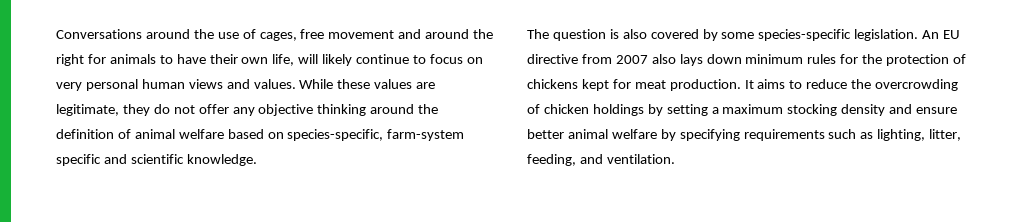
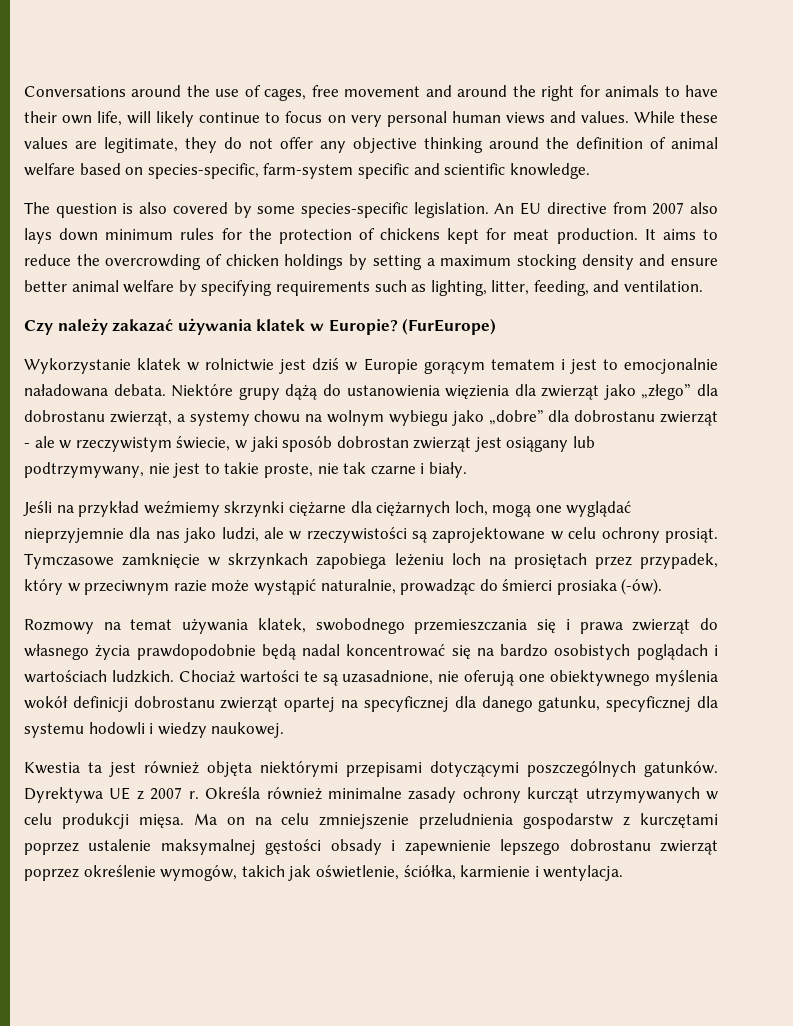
(675, 159) none -> [24,318,497,335] [24,358,719,374] [24,384,718,400] [24,410,719,426] [24,436,596,452] [24,462,467,478] [23,500,632,517] [24,527,718,543] [24,553,719,569] [24,578,663,595] [24,618,719,634] [24,644,718,660] [24,670,719,686] [24,696,719,712] [24,722,285,738] [24,761,718,777] [24,787,718,803] [24,813,718,829] [24,839,718,855] [24,865,624,881] // Czy należy zakazać używania klatek w Europie? (FurEurope) // Wykorzystanie klatek w rolnictwie jest dziś w Europie gorącym tematem i jest to emocjonalnie naładowana debata. Niektóre grupy dążą do ustanowienia więzienia dla zwierząt jako „złego” dla dobrostanu zwierząt, a systemy chowu na wolnym wybiegu jako „dobre” dla dobrostanu zwierząt - ale w rzeczywistym świecie, w jaki sposób dobrostan zwierząt jest osiągany lub podtrzymywany, nie jest to takie proste, nie tak czarne i biały. // Jeśli na przykład weźmiemy skrzynki ciężarne dla ciężarnych loch, mogą one wyglądać nieprzyjemnie dla nas jako ludzi, ale w rzeczywistości są zaprojektowane w celu ochrony prosiąt. Tymczasowe zamknięcie w skrzynkach zapobiega leżeniu loch na prosiętach przez przypadek, który w przeciwnym razie może wystąpić naturalnie, prowadząc do śmierci prosiaka (-ów). // Rozmowy na temat używania klatek, swobodnego przemieszczania się i prawa zwierząt do własnego życia prawdopodobnie będą nadal koncentrować się na bardzo osobistych poglądach i wartościach ludzkich. Chociaż wartości te są uzasadnione, nie oferują one obiektywnego myślenia wokół definicji dobrostanu zwierząt opartej na specyficznej dla danego gatunku, specyficznej dla systemu hodowli i wiedzy naukowej. // Kwestia ta jest również objęta niektórymi przepisami dotyczącymi poszczególnych gatunków. Dyrektywa UE z 2007 r. Określa również minimalne zasady ochrony kurcząt utrzymywanych w celu produkcji mięsa. Ma on na celu zmniejszenie przeludnienia gospodarstw z kurczętami poprzez ustalenie maksymalnej gęstości obsady i zapewnienie lepszego dobrostanu zwierząt poprzez określenie wymogów, takich jak oświetlenie, ściółka, karmienie i wentylacja.

